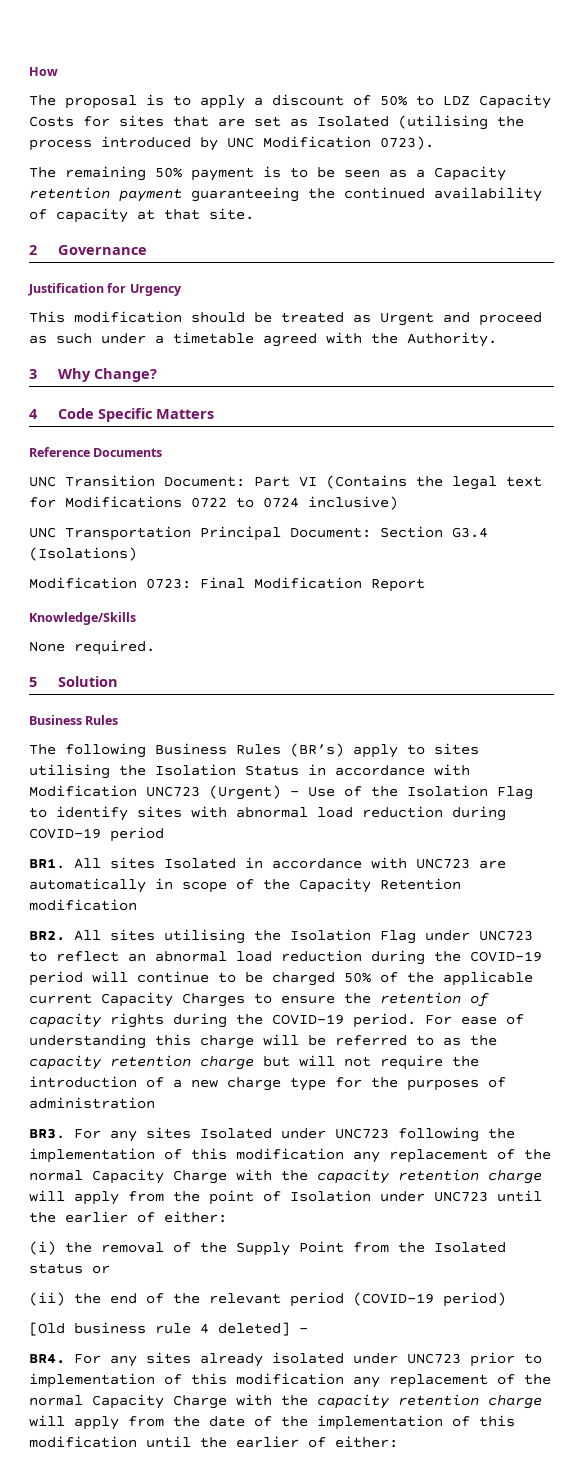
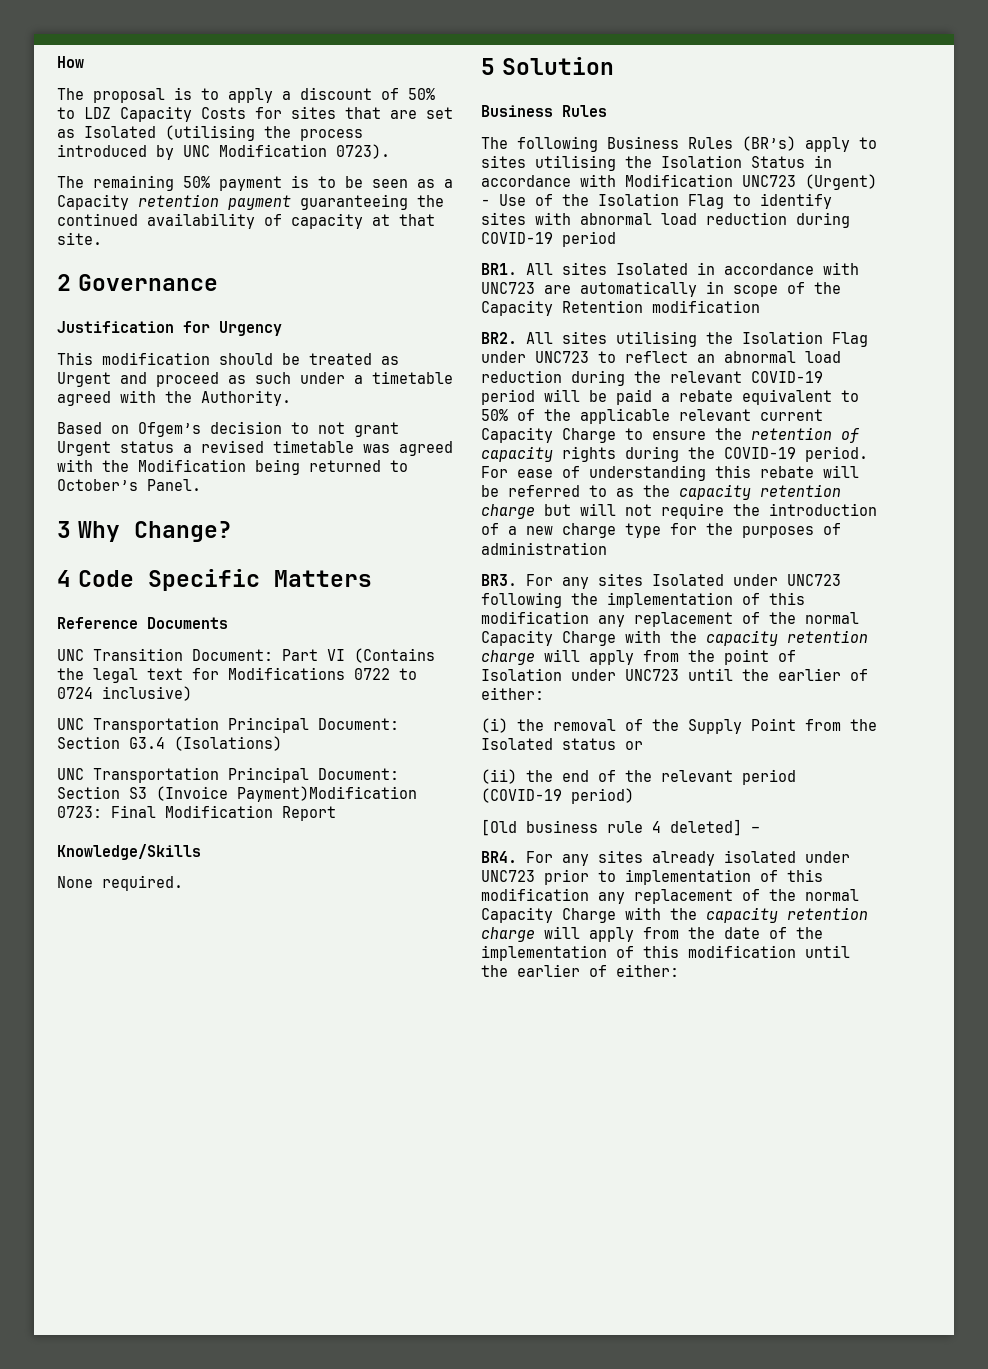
(497, 339) none -> [57,421,399,437] [57,440,453,456] [57,459,408,475] [57,479,201,491] // Based on Ofgem’s decision to not grant Urgent status a revised timetable was agreed with the Modification being returned to October’s Panel.
[29,577,137,589] Modification -> [57,767,399,783] [57,786,417,802] UNC Transportation Principal Document: Section S3 (Invoice Payment)Modification
(461, 956) none -> [670,371,742,383] relevant
[137,971,335,986] continue to be charged -> [589,389,859,405] be paid a rebate equivalent to
(533, 978) none -> [679,409,751,421] relevant
[182,993,245,1007] Charges -> [562,428,616,443] Charge
[200,1035,254,1049] charge -> [760,466,814,478] rebate

